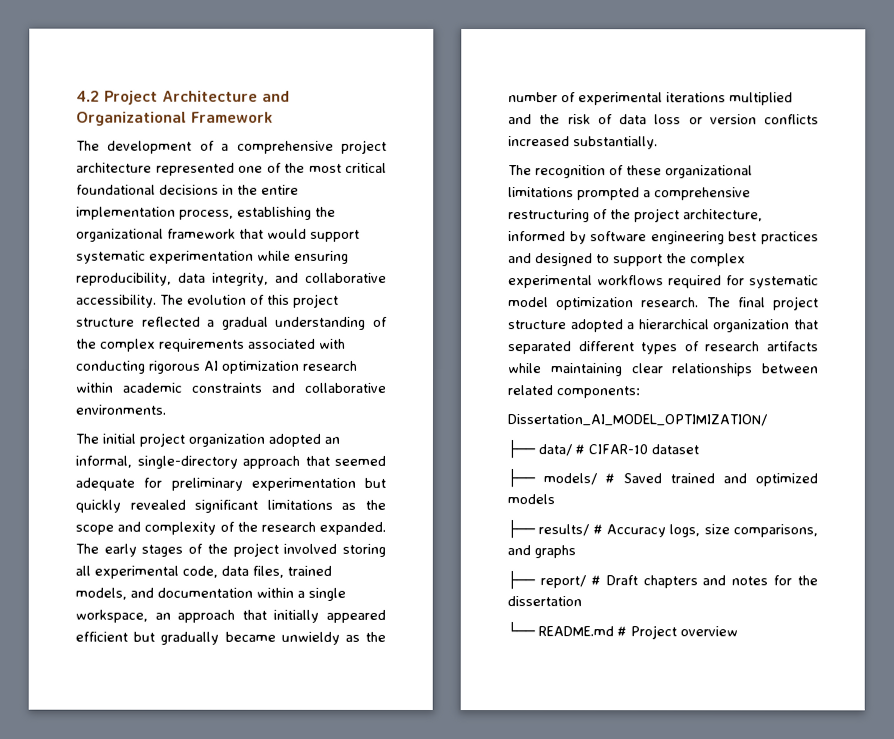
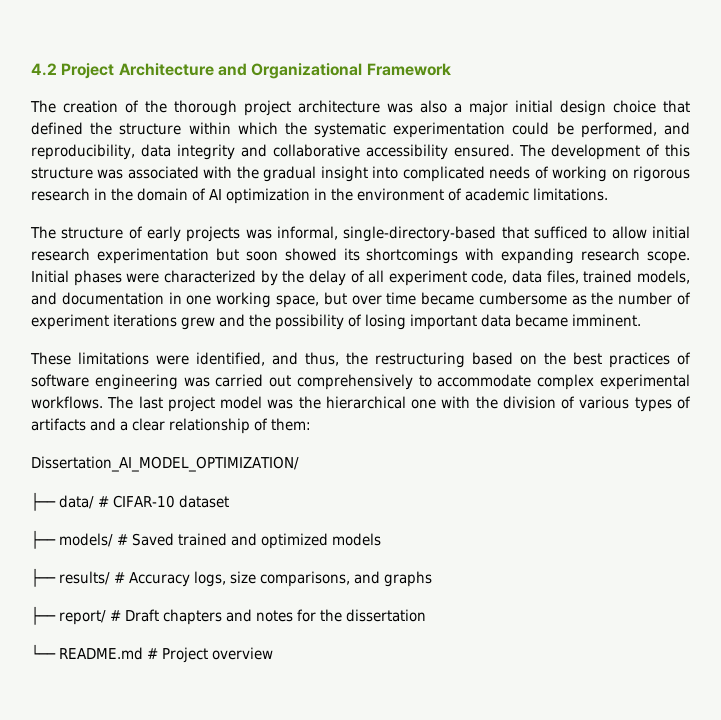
[107,139,387,154] [76,162,387,176] [76,184,299,195] [76,206,336,220] [76,228,360,242] [76,250,349,264] [76,272,387,286] [76,293,339,308] [76,316,388,330] [76,338,346,352] [75,360,358,374] [75,382,386,393] [75,404,166,415] [75,432,340,447] [75,455,386,469] [75,477,386,491] [75,499,386,513] [75,521,386,535] [75,542,387,557] [75,565,179,579] development of a comprehensive project architecture represented one of the most critical foundational decisions in the entire implementation process, establishing the organizational framework that would support systematic experimentation while ensuring reproducibility, data integrity, and collaborative accessibility. The evolution of this project structure reflected a gradual understanding of the complex requirements associated with conducting rigorous AI optimization research within academic constraints and collaborative environments. // The initial project organization adopted an informal, single-directory approach that seemed adequate for preliminary experimentation but quickly revealed significant limitations as the scope and complexity of the research expanded. The early stages of the project involved storing all experimental -> [63,100,690,116] [31,122,690,138] [31,144,690,160] [31,166,690,182] [31,188,608,204] [30,226,691,242] [31,248,690,264] [31,270,467,286] creation of the thorough project architecture was also a major initial design choice that defined the structure within which the systematic experimentation could be performed, and reproducibility, data integrity and collaborative accessibility ensured. The development of this structure was associated with the gradual insight into complicated needs of working on rigorous research in the domain of AI optimization in the environment of academic limitations. // The structure of early projects was informal, single-directory-based that sufficed to allow initial research experimentation but soon showed its shortcomings with expanding research scope. Initial phases were characterized by the delay of all experiment
[256,587,346,601] [75,609,386,623] [75,631,386,645] [508,92,793,106] [508,114,819,125] [508,136,658,150] [508,165,753,179] [508,187,751,201] [508,208,763,223] [508,231,819,245] [508,253,746,267] [508,275,819,289] [508,296,819,311] [508,319,819,333] [508,341,819,355] [507,363,819,377] [507,385,640,399] within a single workspace, an approach that initially appeared efficient but gradually became unwieldy as the number of experimental iterations multiplied and the risk of data loss or version conflicts increased substantially. // The recognition of these organizational limitations prompted a comprehensive restructuring of the project architecture, informed by software engineering best practices and designed to support the complex experimental workflows required for systematic model optimization research. The final project structure adopted a hierarchical organization that separated different types of research artifacts while maintaining clear relationships between related components: -> [168,292,692,308] [31,314,641,330] [30,352,691,368] [31,374,690,390] [31,396,691,412] [31,418,311,434] in one working space, but over time became cumbersome as the number of experiment iterations grew and the possibility of losing important data became imminent. // These limitations were identified, and thus, the restructuring based on the best practices of software engineering was carried out comprehensively to accommodate complex experimental workflows. The last project model was the hierarchical one with the division of various types of artifacts and a clear relationship of them:

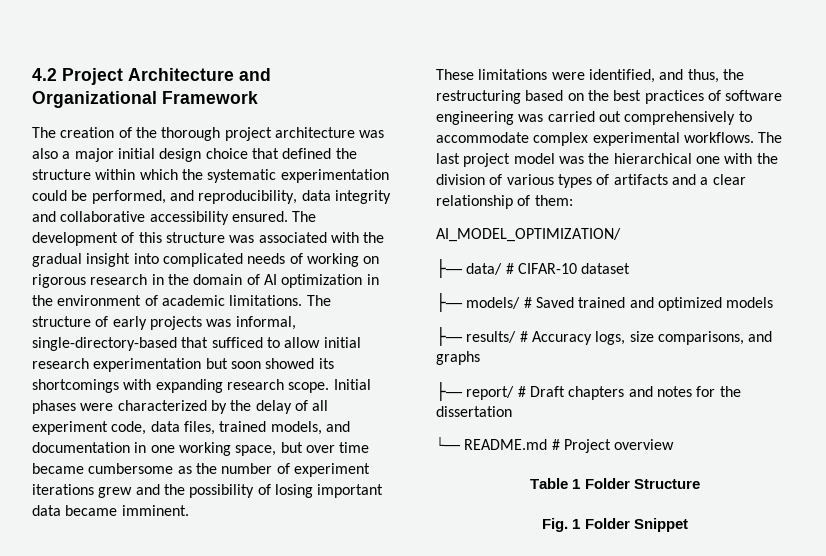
(608, 194) // -> (303, 300) none
[31,456,299,472] Dissertation_AI_MODEL_OPTIMIZATION/ -> [436,228,621,242] AI_MODEL_OPTIMIZATION/
(273, 653) none -> [530,478,700,489] [542,518,688,532] // Table 1 Folder Structure // Fig. 1 Folder Snippet

